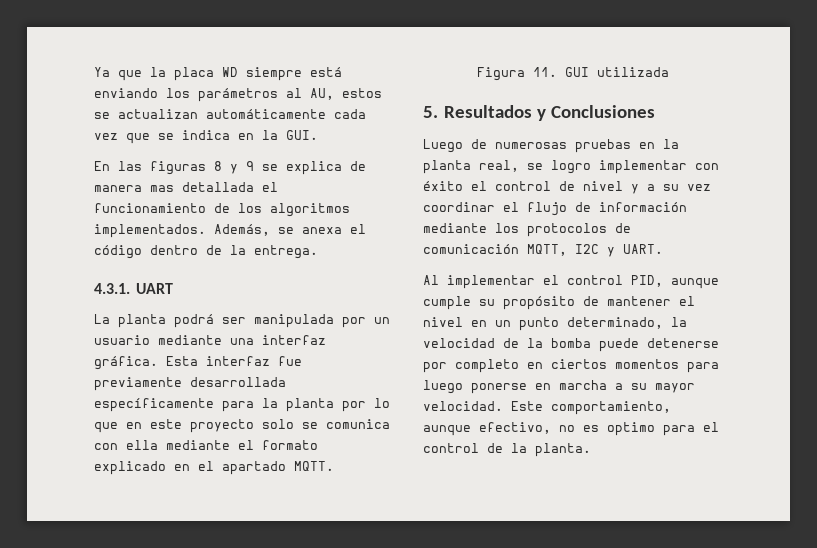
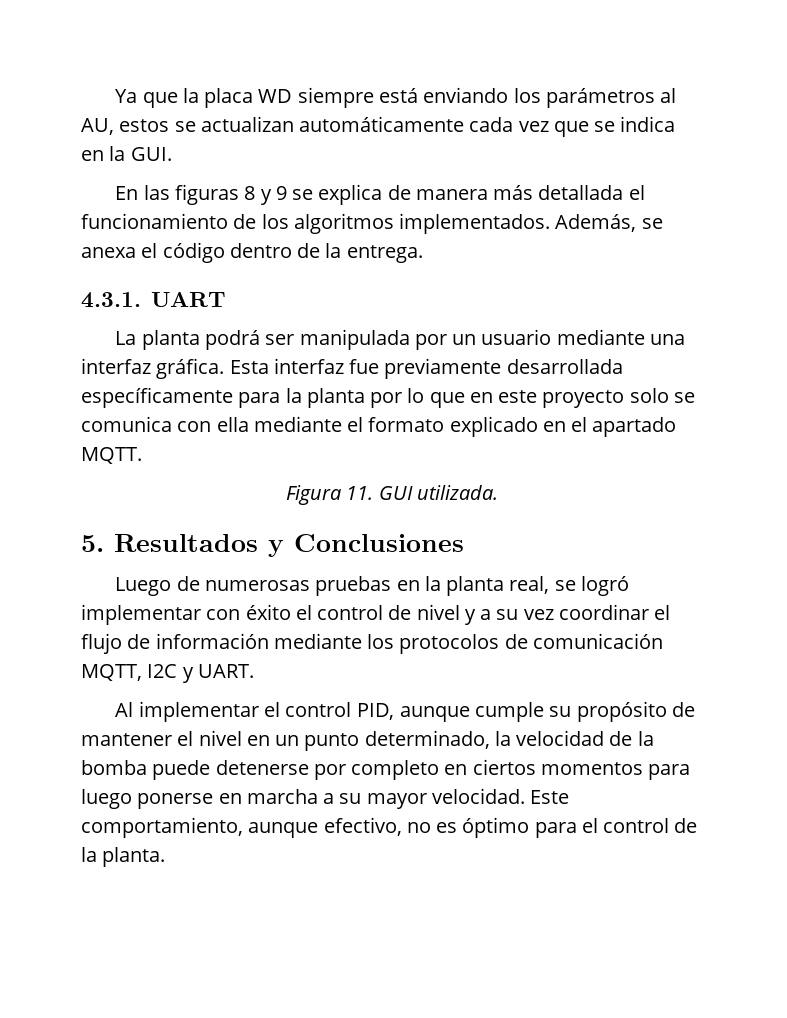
[150,185,174,192] mas -> [493,185,534,200] más
[597,67,669,77] utilizada -> [416,485,498,500] utilizada.
[551,160,591,174] logro -> [580,576,629,596] logró
[607,422,655,436] optimo -> [462,817,530,838] óptimo

